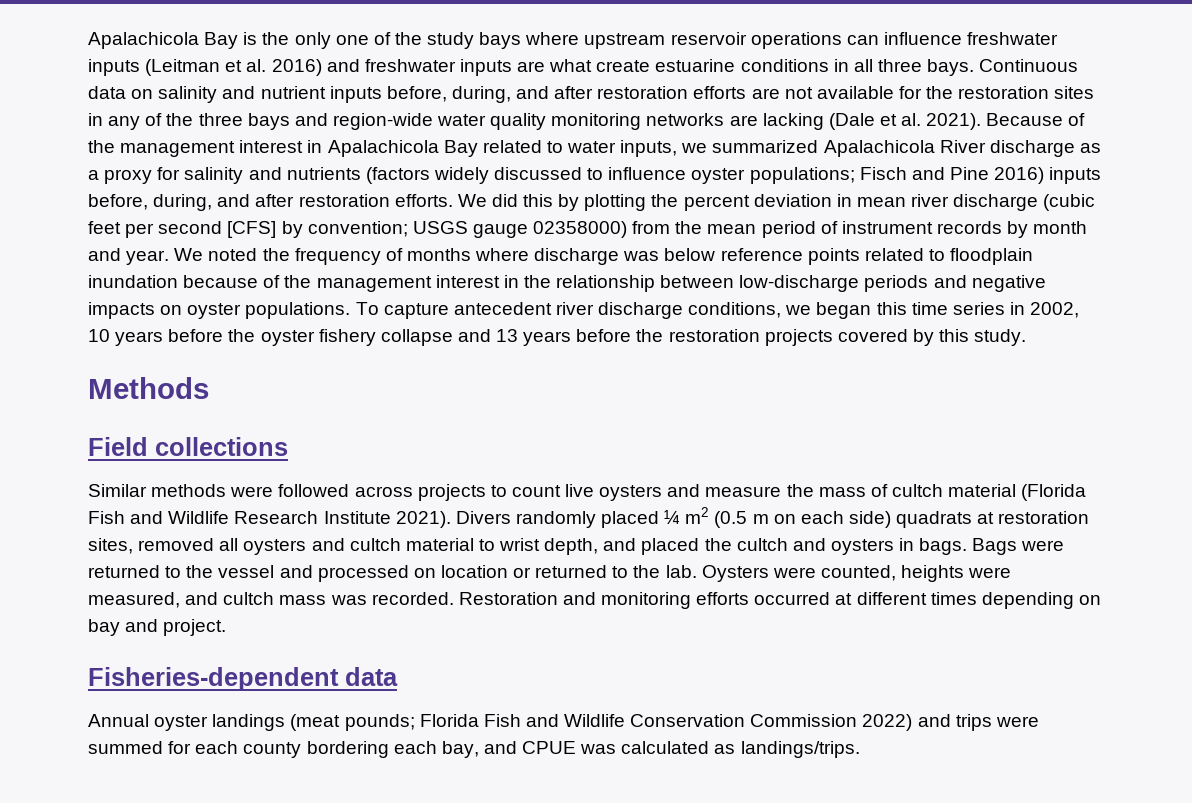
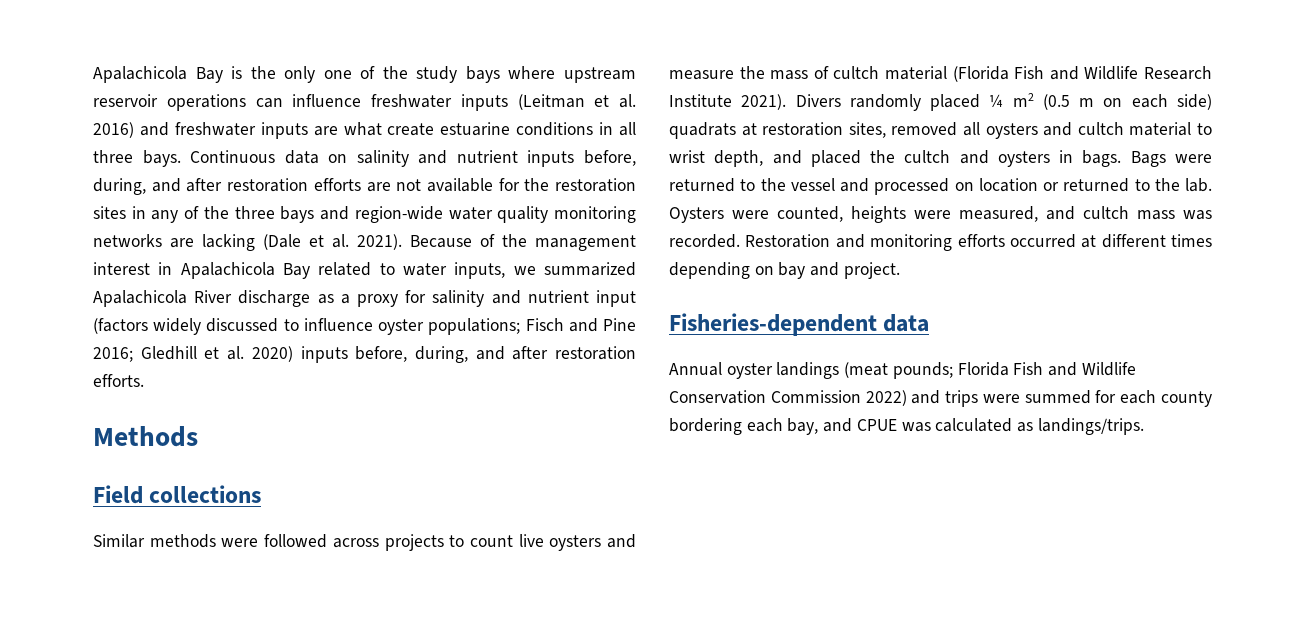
[286,167,361,180] nutrients -> [527,290,636,307] nutrient input
[994,167,1045,184] 2016) -> [93,346,293,362] 2016; Gledhill et al. 2020)
[457,194,1096,211] [88,221,1088,238] [88,248,1034,265] [88,275,1046,292] [88,302,1080,319] [88,329,1027,346] We did this by plotting the percent deviation in mean river discharge (cubic feet per second [CFS] by convention; USGS gauge 02358000) from the mean period of instrument records by month and year. We noted the frequency of months where discharge was below reference points related to floodplain inundation because of the management interest in the relationship between low-discharge periods and negative impacts on oyster populations. To capture antecedent river discharge conditions, we began this time series in 2002, 10 years before the oyster fishery collapse and 13 years before the restoration projects covered by this study. -> (144, 380) none

